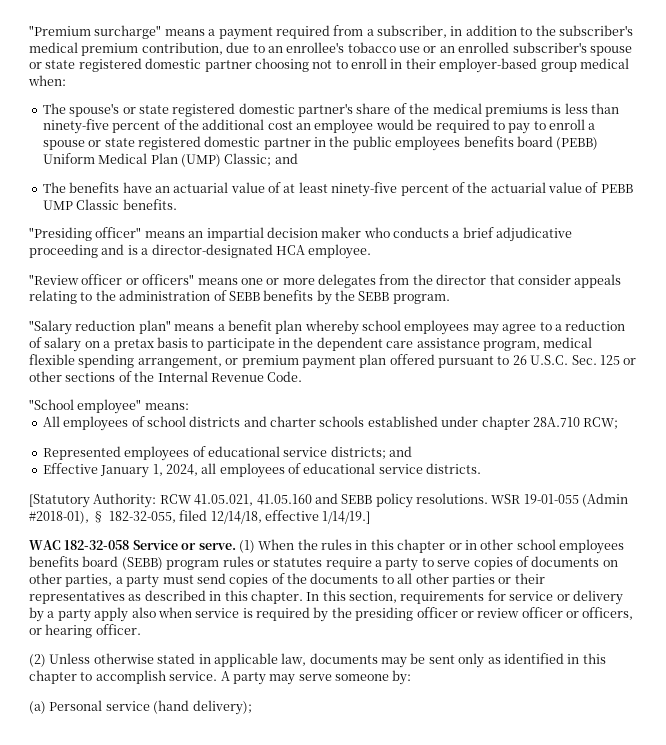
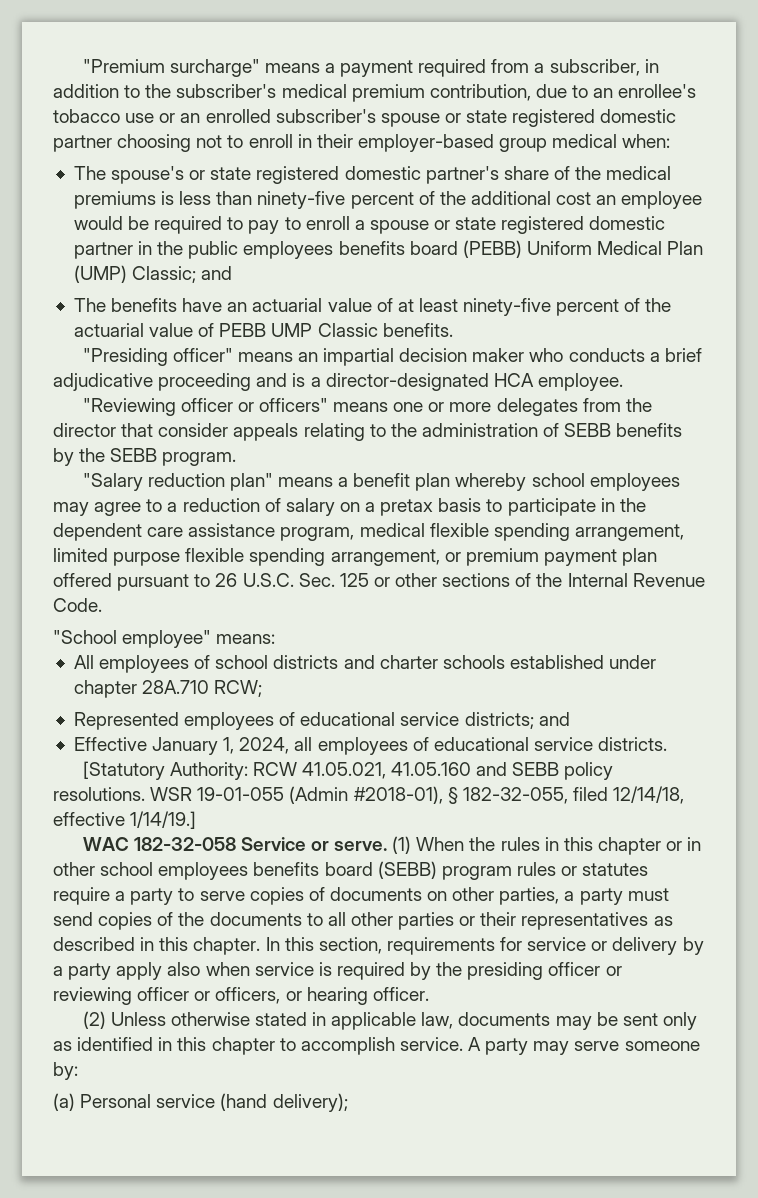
[29,274,79,285] "Review -> [82,398,176,416] "Reviewing
(222, 362) none -> [53,548,440,566] limited purpose flexible spending arrangement,
[477,608,520,618] review -> [53,987,132,1005] reviewing

